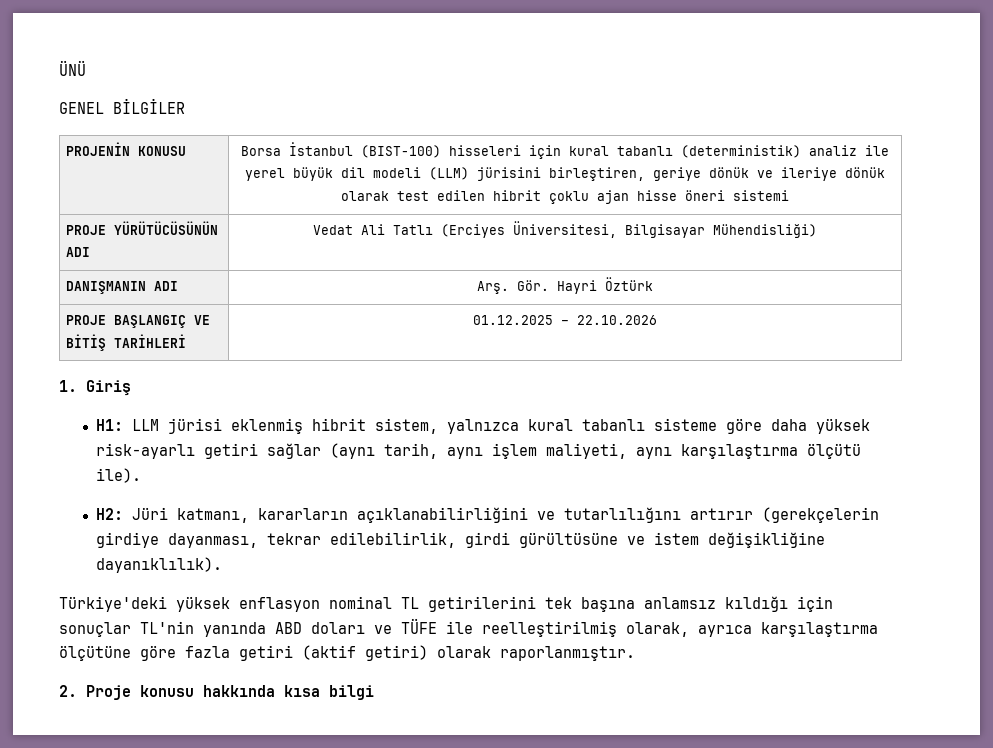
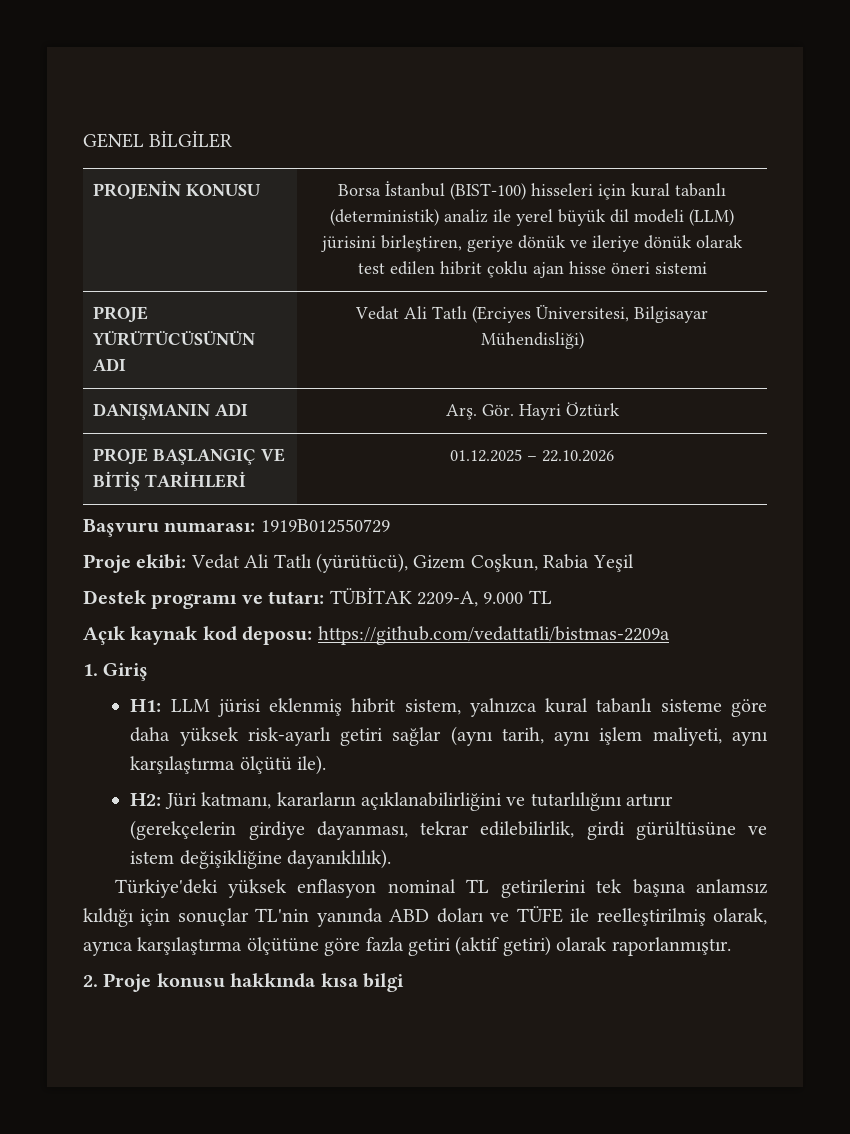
[59,60,86,76] ÜNÜ // -> (83, 140) none
(657, 320) none -> [83,519,390,537] [83,553,634,573] [83,587,552,609] [83,626,670,645] // Başvuru numarası: 1919B012550729 // Proje ekibi: Vedat Ali Tatlı (yürütücü), Gizem Coşkun, Rabia Yeşil // Destek programı ve tutarı: TÜBİTAK 2209-A, 9.000 TL // Açık kaynak kod deposu: https://github.com/vedattatli/bistmas-2209a

